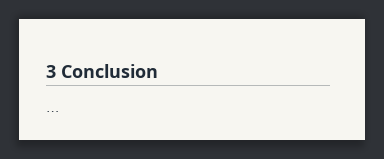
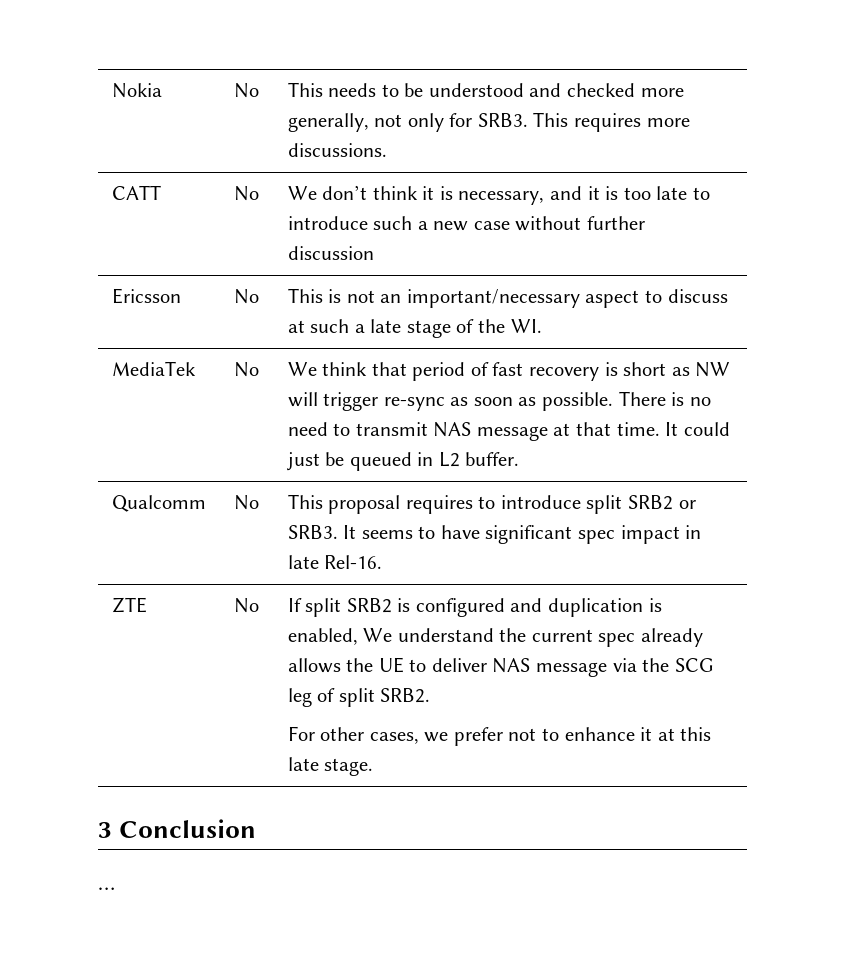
(46, 71) none -> [111,83,162,98] [233,83,259,98] [287,82,684,97] [287,112,690,132] [287,143,387,157] [111,185,161,200] [233,186,259,201] [287,185,710,205] [287,216,645,231] [287,246,374,260] [111,288,181,304] [233,289,259,304] [287,288,728,308] [287,319,542,338] [111,361,196,376] [233,362,259,377] [287,362,731,381] [287,391,711,411] [287,422,730,441] [286,452,520,471] [111,495,206,512] [233,495,259,510] [287,494,696,514] [287,525,702,544] [287,555,383,569] [111,597,147,613] [233,598,259,613] [287,598,662,617] [287,628,703,647] [287,657,714,677] [287,688,431,707] [287,726,712,746] [287,757,374,776] Nokia | No | This needs to be understood and checked more generally, not only for SRB3. This requires more discussions. // CATT | No | We don’t think it is necessary, and it is too late to introduce such a new case without further discussion // Ericsson | No | This is not an important/necessary aspect to discuss at such a late stage of the WI. // MediaTek | No | We think that period of fast recovery is short as NW will trigger re-sync as soon as possible. There is no need to transmit NAS message at that time. It could just be queued in L2 buffer. // Qualcomm | No | This proposal requires to introduce split SRB2 or SRB3. It seems to have significant spec impact in late Rel-16. // ZTE | No | If split SRB2 is configured and duplication is enabled, We understand the current spec already allows the UE to deliver NAS message via the SCG leg of split SRB2. // For other cases, we prefer not to enhance it at this late stage. //

